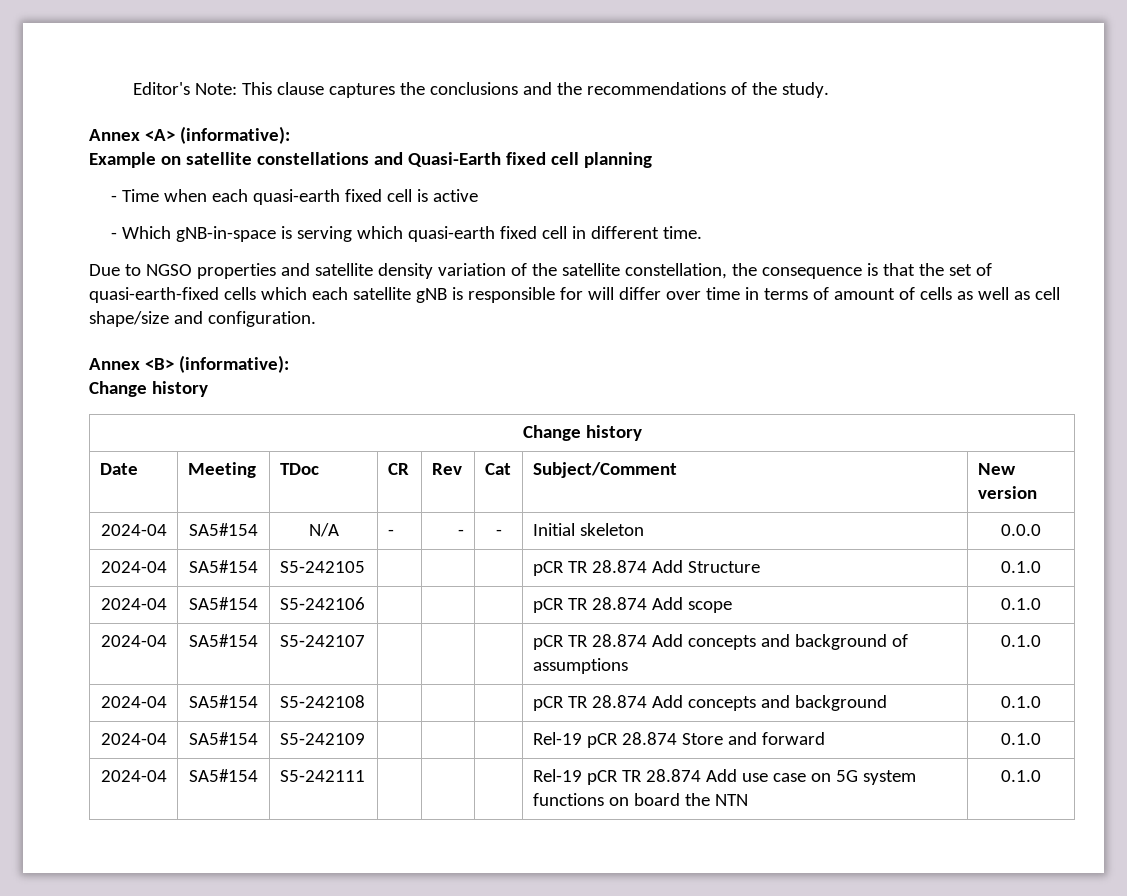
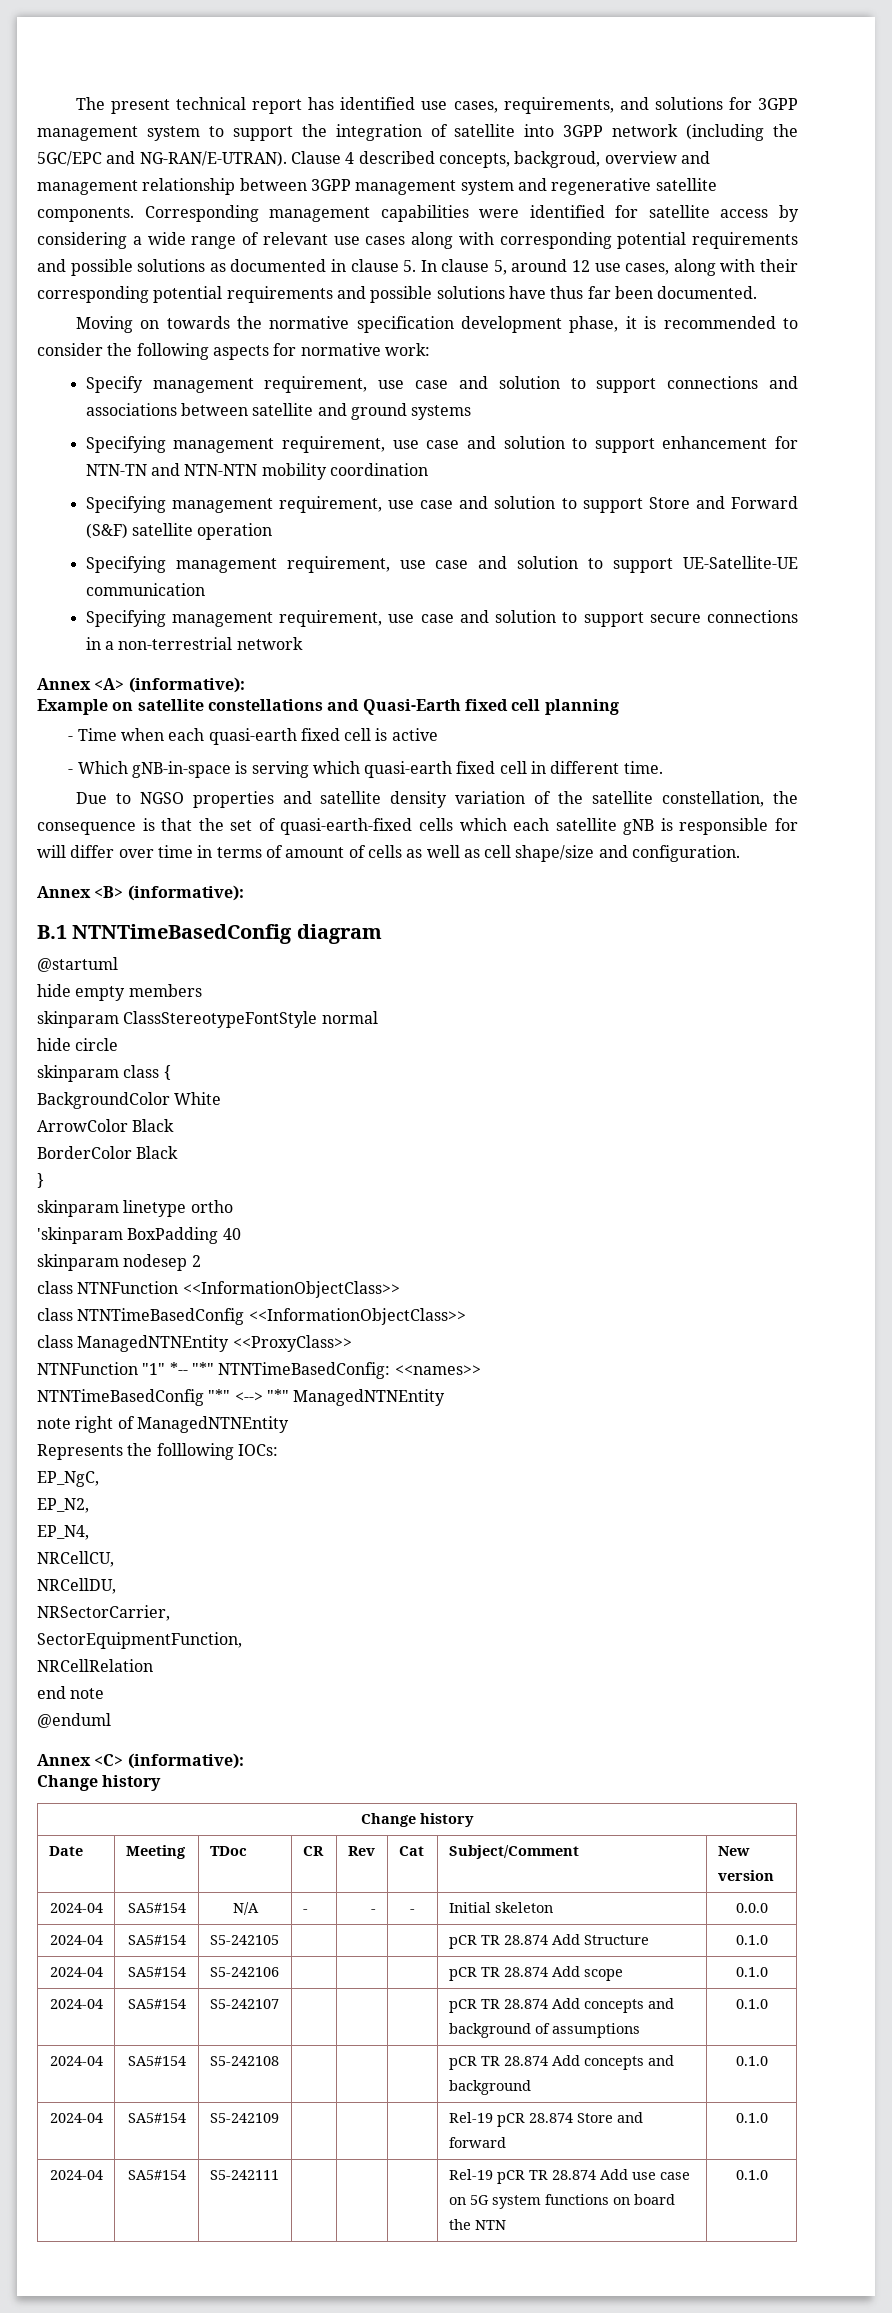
[133,82,830,98] Editor's Note: This clause captures the conclusions and the recommendations of the study. -> [75,97,799,114] [37,124,798,141] [37,151,710,168] [37,178,717,195] [37,205,799,222] [37,232,798,249] [37,259,798,276] [37,286,758,303] [75,316,798,333] [37,343,430,360] [85,376,799,393] [85,403,472,420] [85,436,799,453] [85,463,429,480] [85,496,799,513] [85,523,273,540] [85,556,798,573] [85,583,205,596] [85,610,799,627] [85,637,303,650] The present technical report has identified use cases, requirements, and solutions for 3GPP management system to support the integration of satellite into 3GPP network (including the 5GC/EPC and NG-RAN/E-UTRAN). Clause 4 described concepts, backgroud, overview and management relationship between 3GPP management system and regenerative satellite components. Corresponding management capabilities were identified for satellite access by considering a wide range of relevant use cases along with corresponding potential requirements and possible solutions as documented in clause 5. In clause 5, around 12 use cases, along with their corresponding potential requirements and possible solutions have thus far been documented. // Moving on towards the normative specification development phase, it is recommended to consider the following aspects for normative work: // Specify management requirement, use case and solution to support connections and associations between satellite and ground systems // Specifying management requirement, use case and solution to support enhancement for NTN-TN and NTN-NTN mobility coordination // Specifying management requirement, use case and solution to support Store and Forward (S&F) satellite operation // Specifying management requirement, use case and solution to support UE-Satellite-UE communication // Specifying management requirement, use case and solution to support secure connections in a non-terrestrial network
(289, 364) none -> [37,924,382,944] [37,957,118,972] [37,984,202,1001] [37,1011,378,1028] [37,1038,119,1051] [37,1065,171,1082] [37,1092,222,1109] [37,1119,175,1132] [37,1146,179,1159] [37,1173,44,1188] [37,1200,233,1217] [37,1227,241,1244] [37,1254,201,1271] [37,1281,400,1298] [37,1308,466,1325] [37,1335,352,1352] [37,1362,481,1379] [37,1389,446,1406] [37,1416,289,1433] [37,1443,278,1460] [37,1471,99,1487] [37,1498,89,1513] [37,1525,89,1540] [37,1551,114,1567] [37,1578,116,1594] [37,1605,170,1621] [37,1632,242,1649] [37,1659,153,1672] [37,1686,105,1699] [37,1713,111,1728] [37,1753,244,1769] // B.1 NTNTimeBasedConfig diagram // @startuml // hide empty members // skinparam ClassStereotypeFontStyle normal // hide circle // skinparam class { // BackgroundColor White // ArrowColor Black // BorderColor Black // } // skinparam linetype ortho // 'skinparam BoxPadding 40 // skinparam nodesep 2 // class NTNFunction <<InformationObjectClass>> // class NTNTimeBasedConfig <<InformationObjectClass>> // class ManagedNTNEntity <<ProxyClass>> // NTNFunction "1" *-- "*" NTNTimeBasedConfig: <<names>> // NTNTimeBasedConfig "*" <--> "*" ManagedNTNEntity // note right of ManagedNTNEntity // Represents the folllowing IOCs: // EP_NgC, // EP_N2, // EP_N4, // NRCellCU, // NRCellDU, // NRSectorCarrier, // SectorEquipmentFunction, // NRCellRelation // end note // @enduml // Annex <C> (informative):

